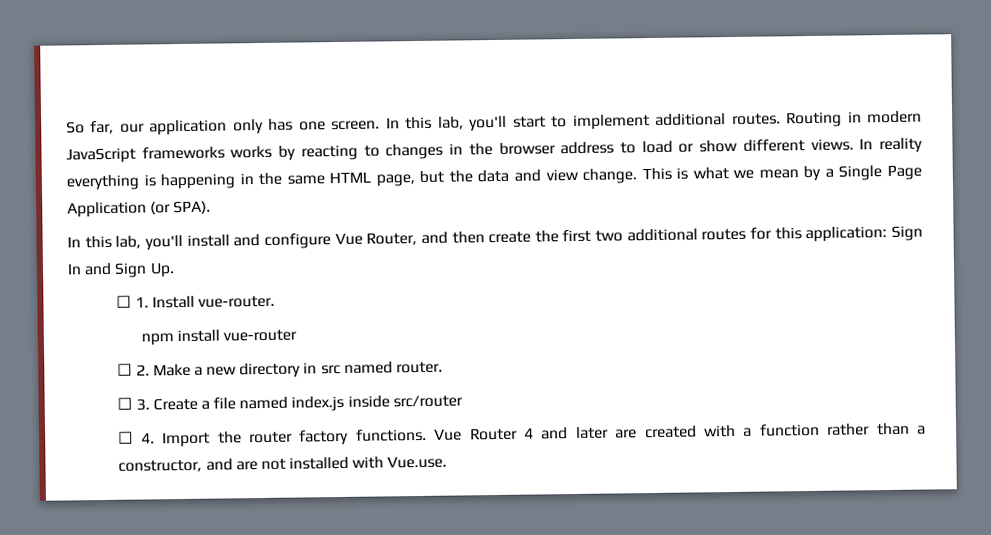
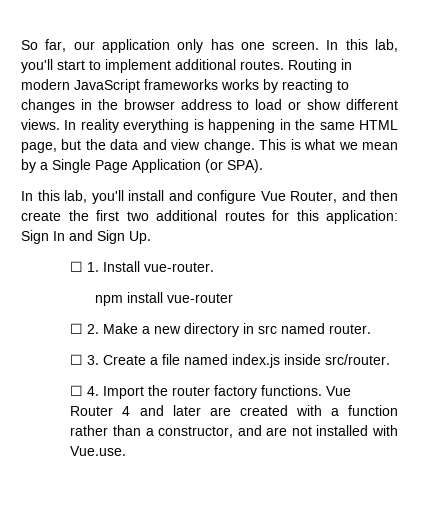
[392,394,463,408] src/router -> [325,354,391,365] src/router.

